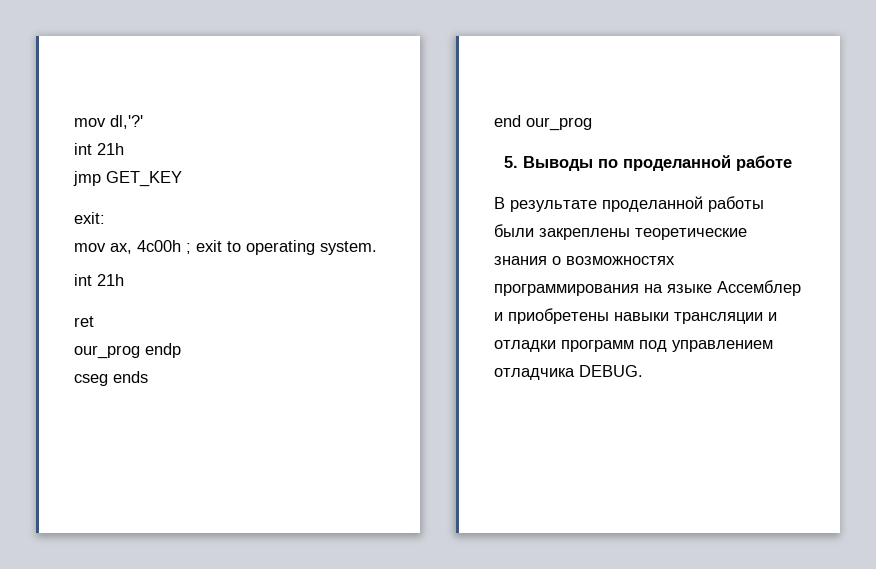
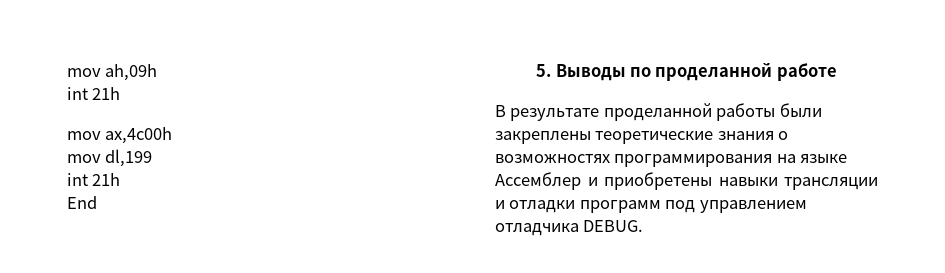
[74,115,143,129] [74,143,124,155] [73,171,182,187] [74,212,105,224] [74,240,377,255] [74,274,124,286] [74,316,94,327] [74,343,181,359] [74,371,148,386] [494,115,592,131] mov dl,'?' // int 21h // jmp GET_KEY // exit: // mov ax, 4c00h ; exit to operating system. // int 21h // ret // our_prog endp // cseg ends // end our_prog -> [67,64,158,81] [67,87,121,100] [67,127,173,144] [67,149,153,167] [67,173,121,186] [67,196,97,209] mov ah,09h // int 21h // mov ax,4c00h // mov dl,199 // int 21h // End

